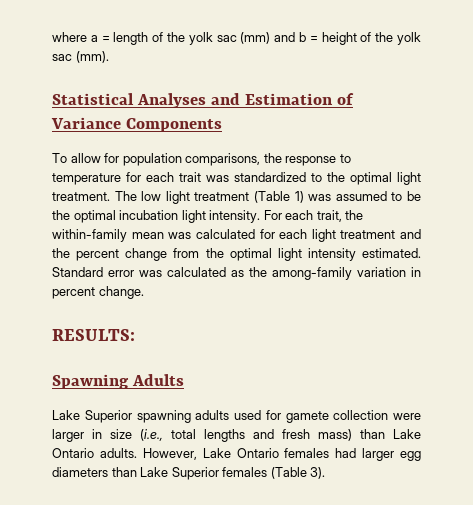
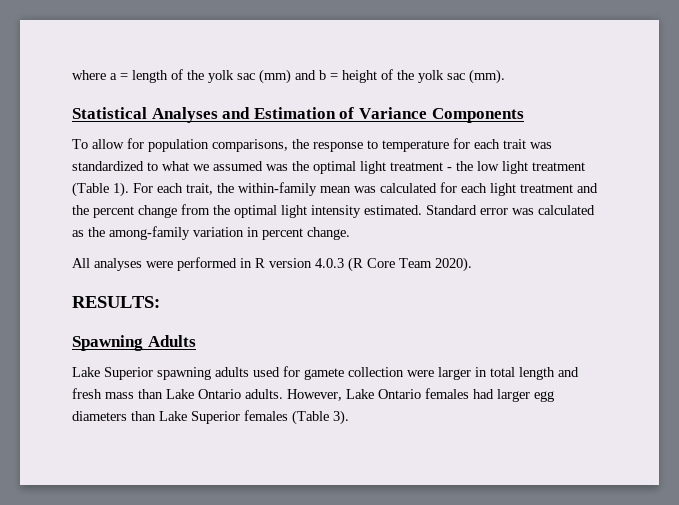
[327,172,421,185] [52,191,422,204] [52,210,261,223] the optimal light treatment. The low light treatment (Table 1) was assumed to be the optimal incubation light intensity. -> [162,161,585,174] [72,182,129,197] what we assumed was the optimal light treatment - the low light treatment (Table 1).
(144, 292) none -> [72,257,472,272] // All analyses were performed in R version 4.0.3 (R Core Team 2020).
[110,429,245,442] size (i.e., total lengths -> [490,367,555,380] total length
[318,429,352,441] mass) -> [105,392,134,399] mass

